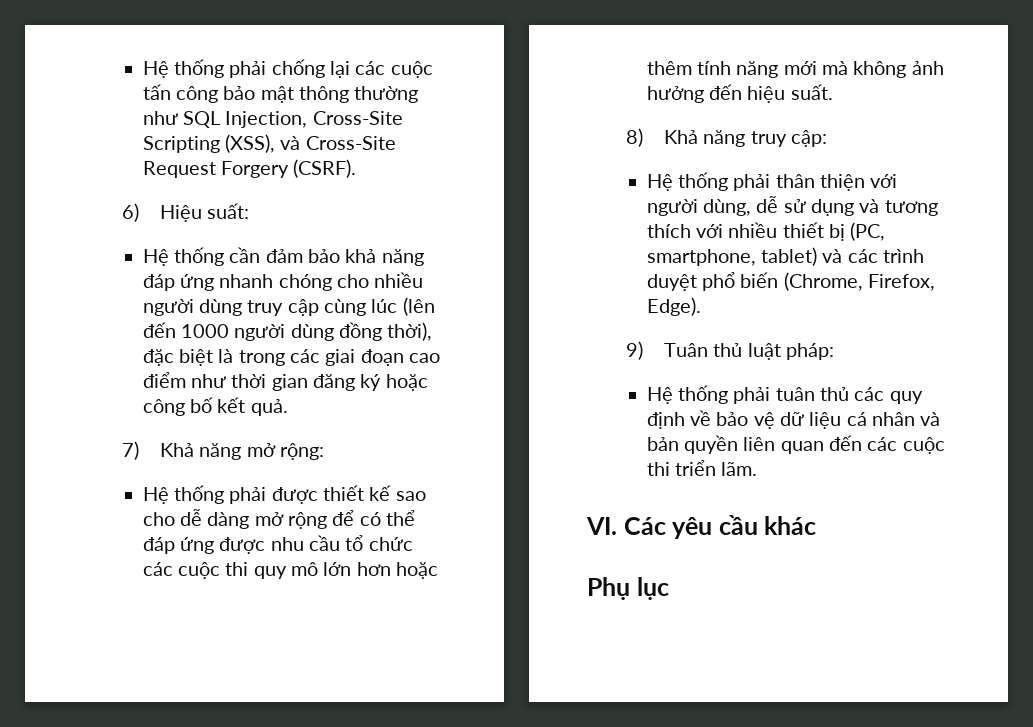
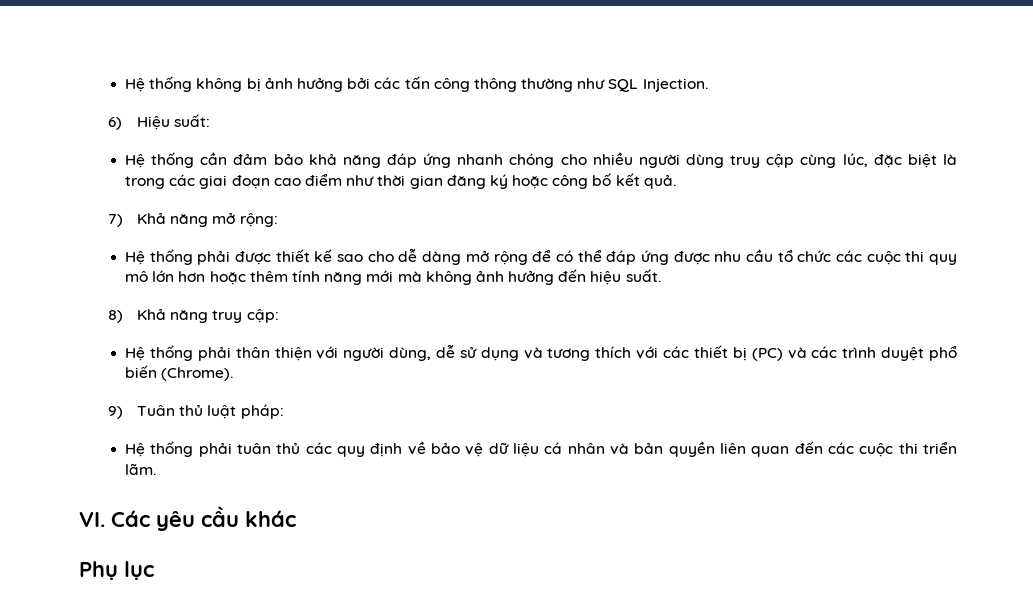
[142,59,433,78] [142,84,419,103] [142,111,403,128] [142,134,396,153] [142,159,357,178] Hệ thống phải chống lại các cuộc tấn công bảo mật thông thường như SQL Injection, Cross-Site Scripting (XSS), và Cross-Site Request Forgery (CSRF). -> [125,76,708,92] Hệ thống không bị ảnh hưởng bởi các tấn công thông thường như SQL Injection.
[371,297,435,316] [142,322,433,341] lúc (lên đến 1000 người dùng đồng thời), -> [842,153,868,167] lúc,
[728,222,778,238] nhiều -> [663,346,690,358] các
[850,222,886,241] [646,247,818,266] (PC, smartphone, tablet) -> [751,348,783,361] (PC)
[783,272,936,291] [646,297,701,316] (Chrome, Firefox, Edge). -> [161,367,234,381] (Chrome).

